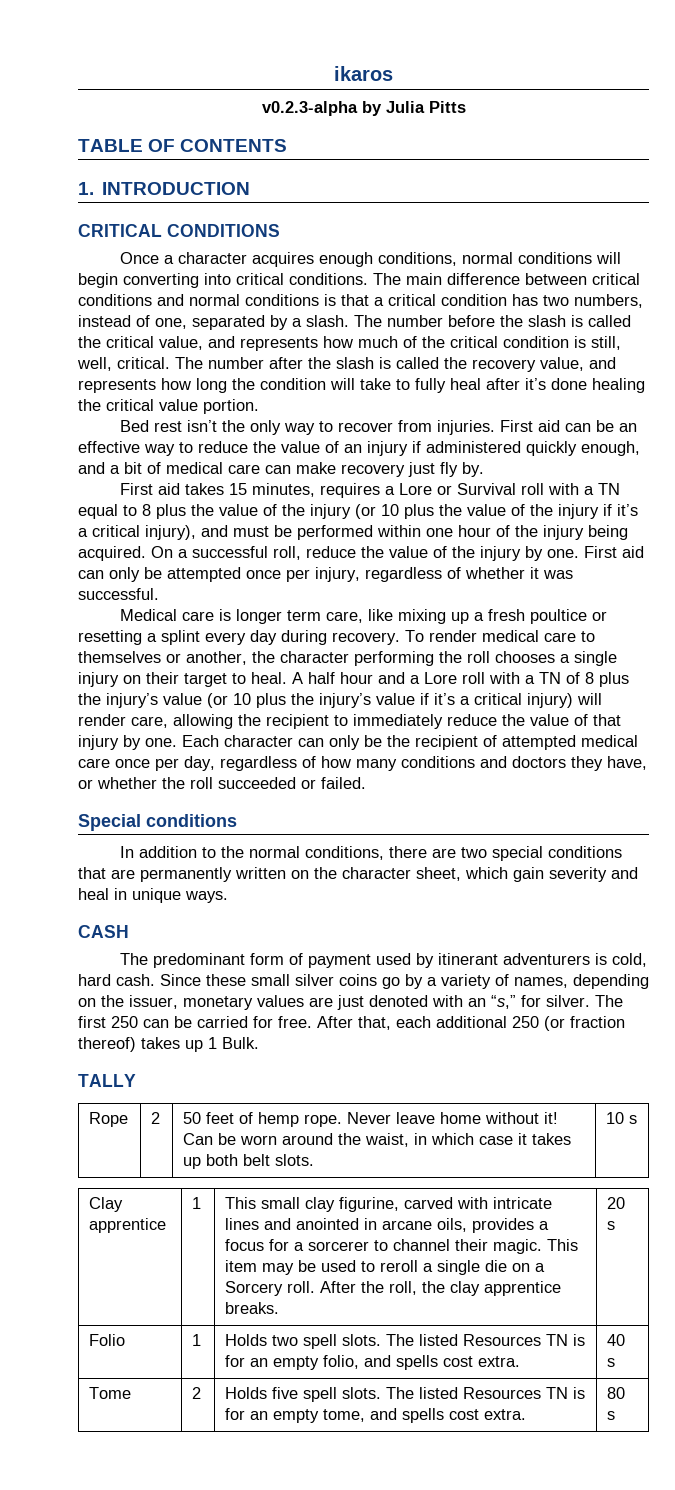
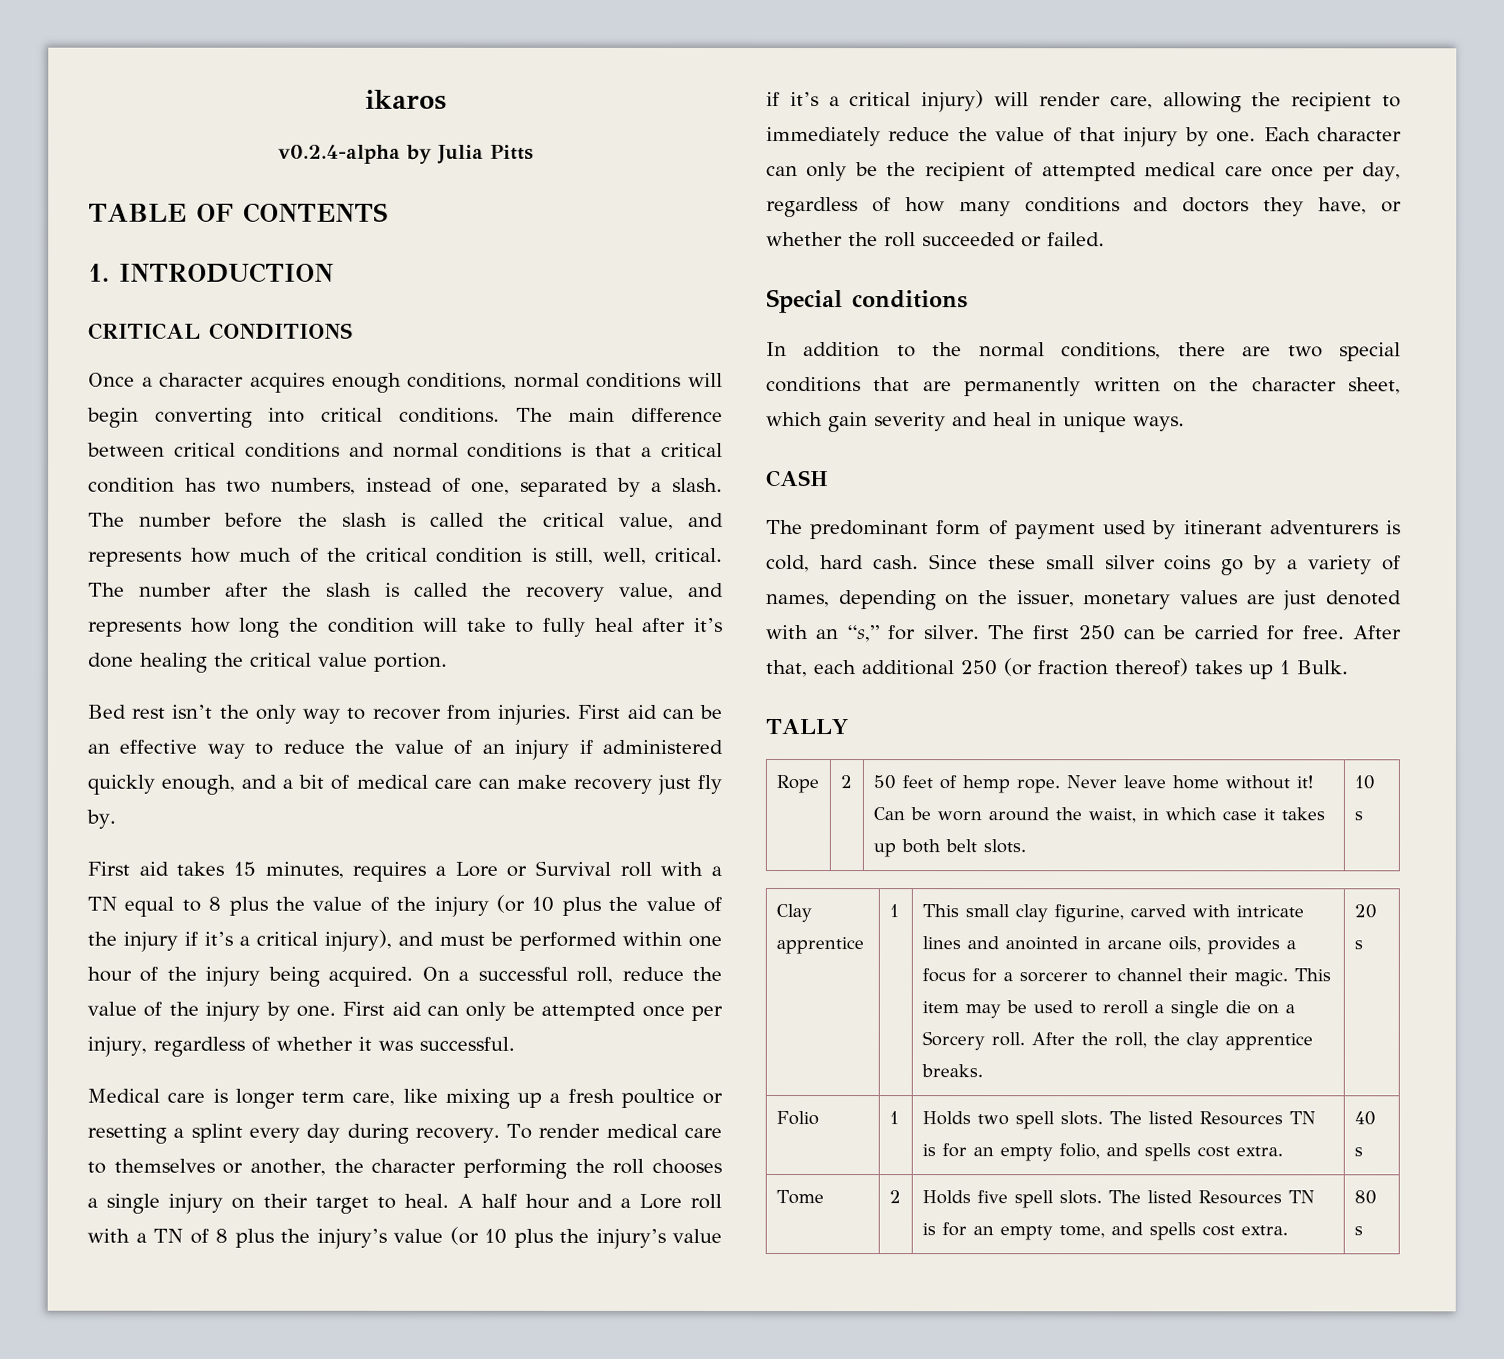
[261,101,358,116] v0.2.3-alpha -> [277,144,401,164] v0.2.4-alpha

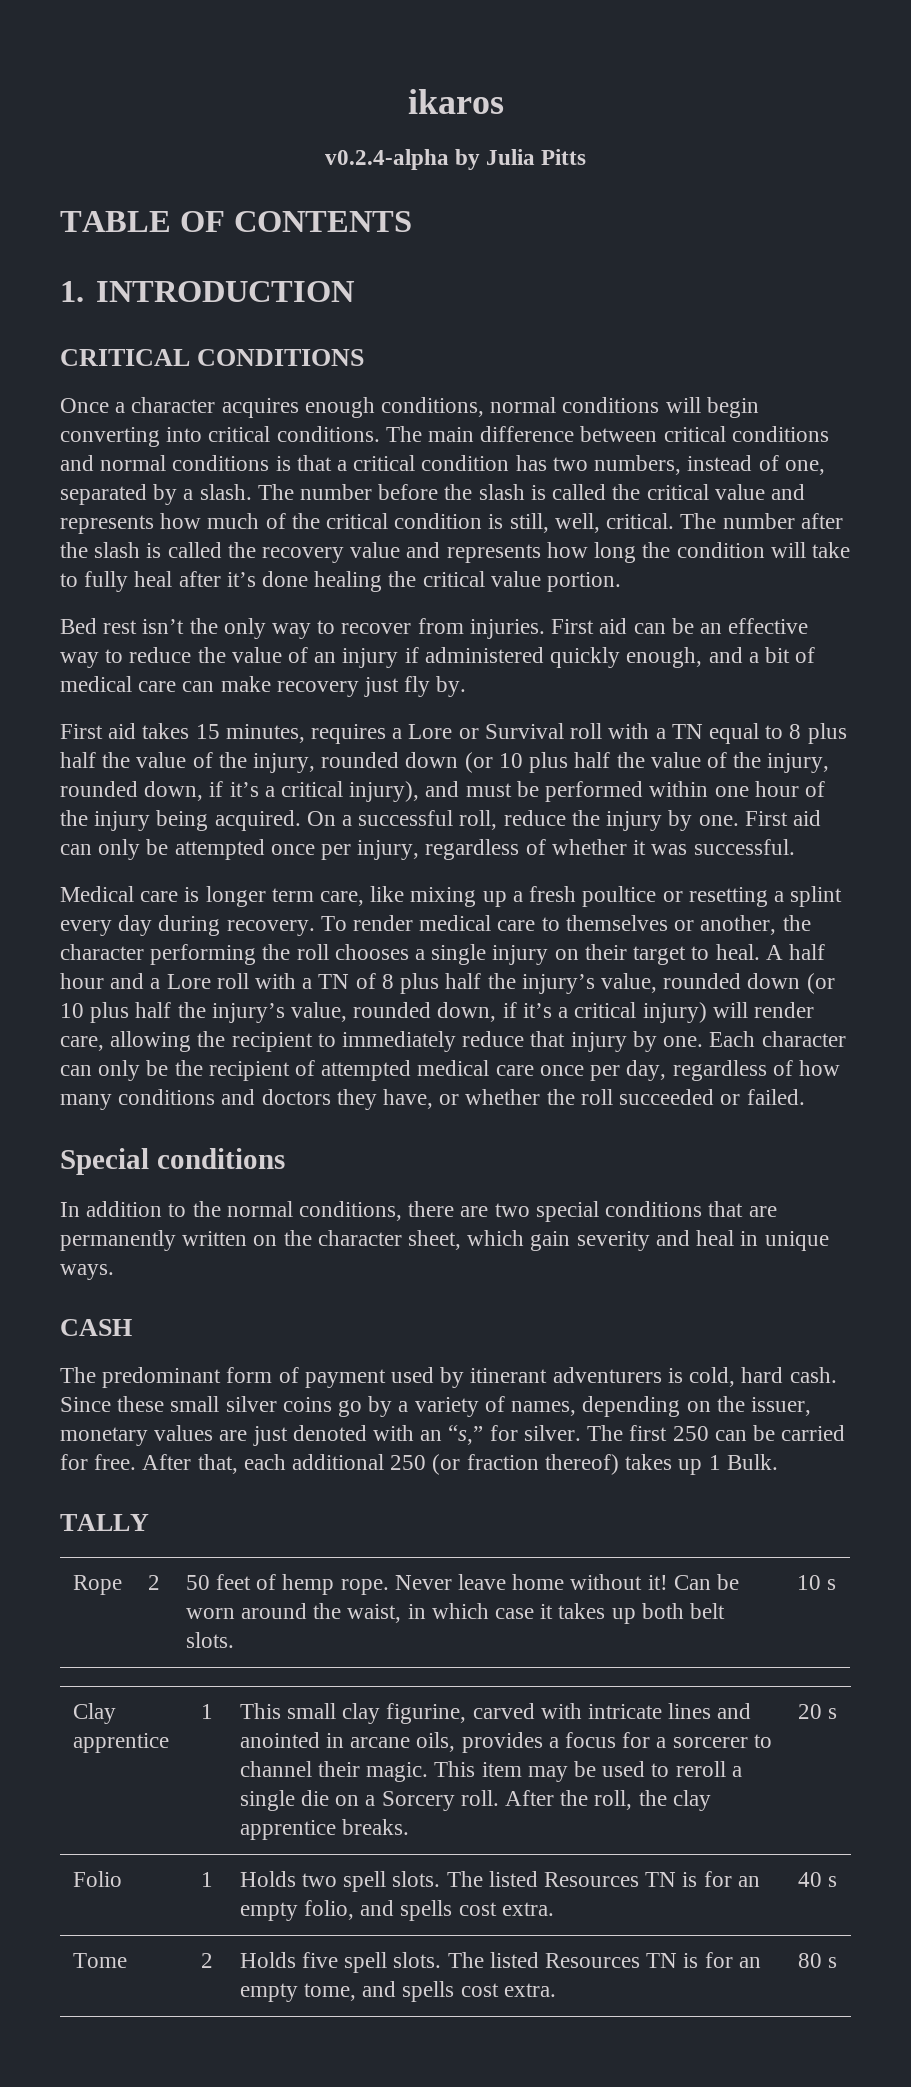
[618,512,674,530] value, -> [714,484,765,500] value
[619,582,674,600] value, -> [350,542,401,558] value
[275,894,722,917] [87,931,178,952] the value of the injury (or 10 plus the value of the injury -> [60,752,830,773] [60,781,204,801] half the value of the injury, rounded down (or 10 plus half the value of the injury, rounded down,
[87,1001,199,1017] value of the -> (600, 818) none
[280,1226,722,1249] the injury’s value (or 10 plus the injury’s value -> [445,973,835,994] [60,1002,497,1023] half the injury’s value, rounded down (or 10 plus half the injury’s value, rounded down,
[957,127,1072,143] the value of -> (525, 1039) none

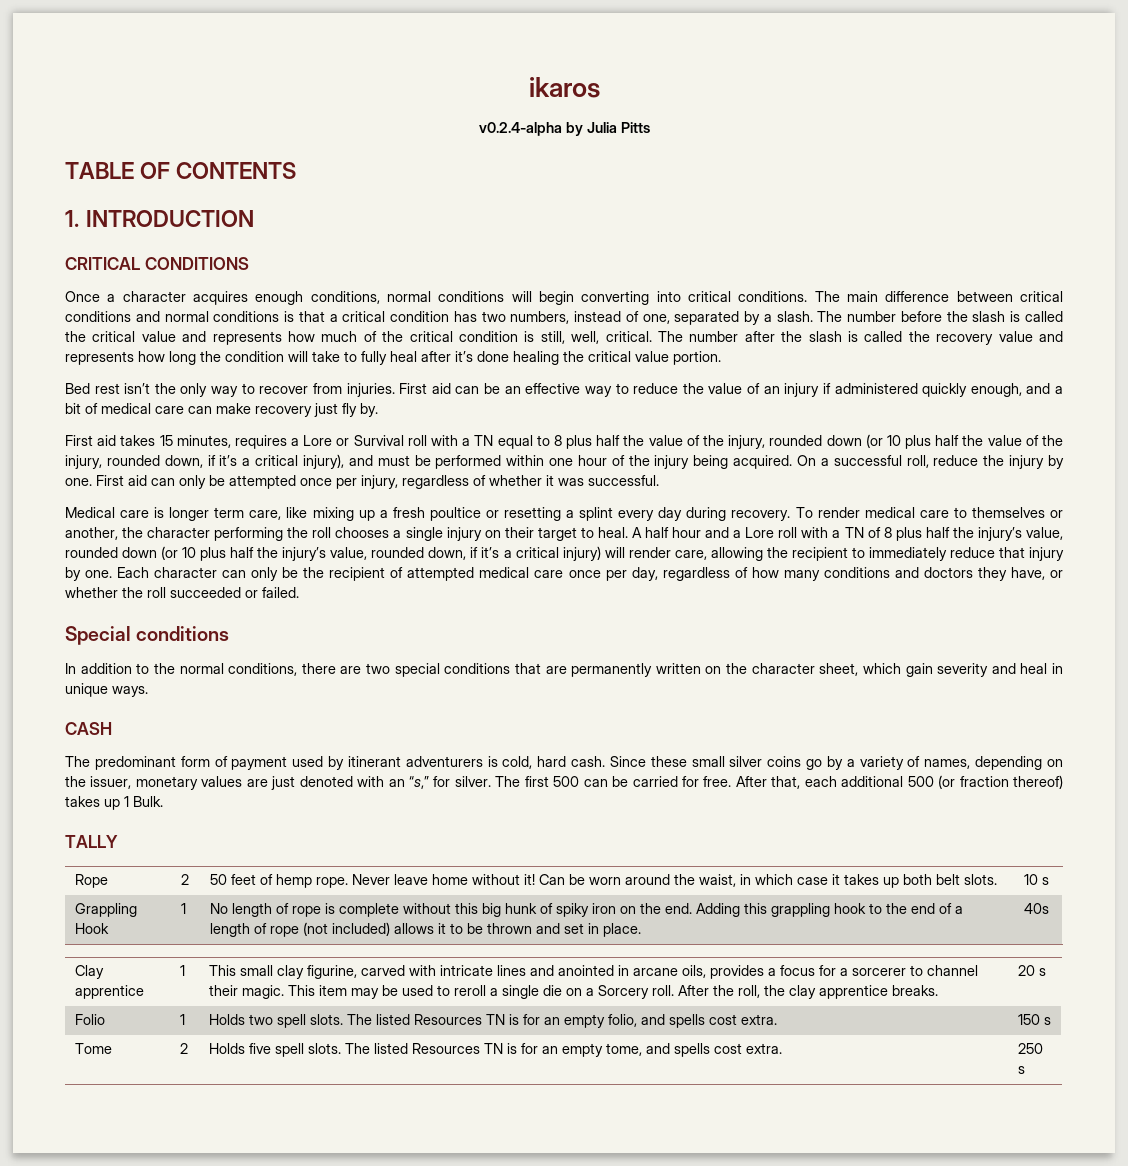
[672,1426,709,1441] 250 -> [553,776,580,787] 500
[390,1455,427,1470] 250 -> [907,776,934,787] 500
(836, 1584) none -> [75,903,138,917] [75,923,110,934] [181,903,187,914] [210,903,964,917] [210,922,642,937] [1024,903,1050,914] // Grappling Hook | 1 | No length of rope is complete without this big hunk of spiky iron on the end. Adding this grappling hook to the end of a length of rope (not included) allows it to be thrown and set in place. | 40s
[797,1872,822,1887] 40 -> [1018,1014,1041,1025] 150
[797,1953,822,1968] 80 -> [1018,1043,1044,1054] 250

